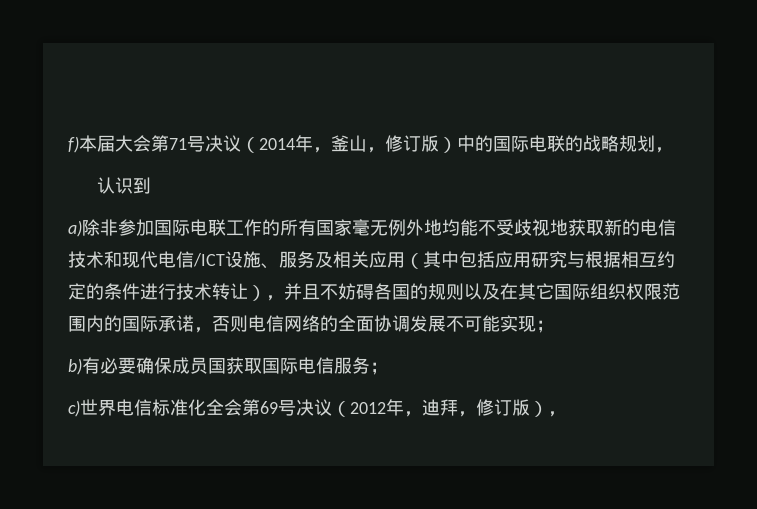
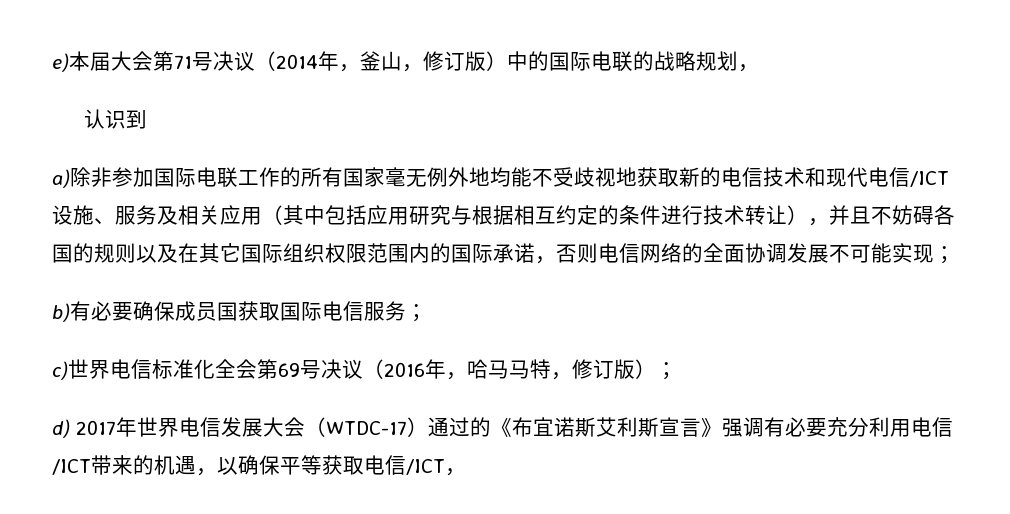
[68,136,79,153] f) -> [52,53,69,72] e)
[350,399,548,417] 2012年，迪拜，修订版） -> [384,359,677,380] [52,417,953,438] [52,455,445,476] 2016年，哈马马特，修订版）； // d) 2017年世界电信发展大会（WTDC-17）通过的《布宜诺斯艾利斯宣言》强调有必要充分利用电信/ICT带来的机遇，以确保平等获取电信/ICT

